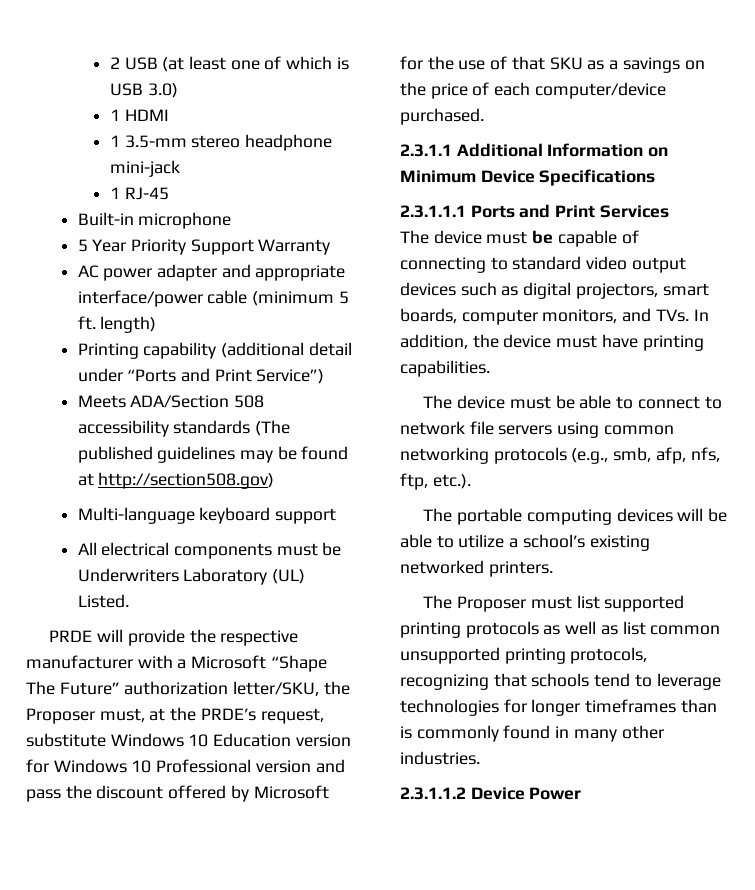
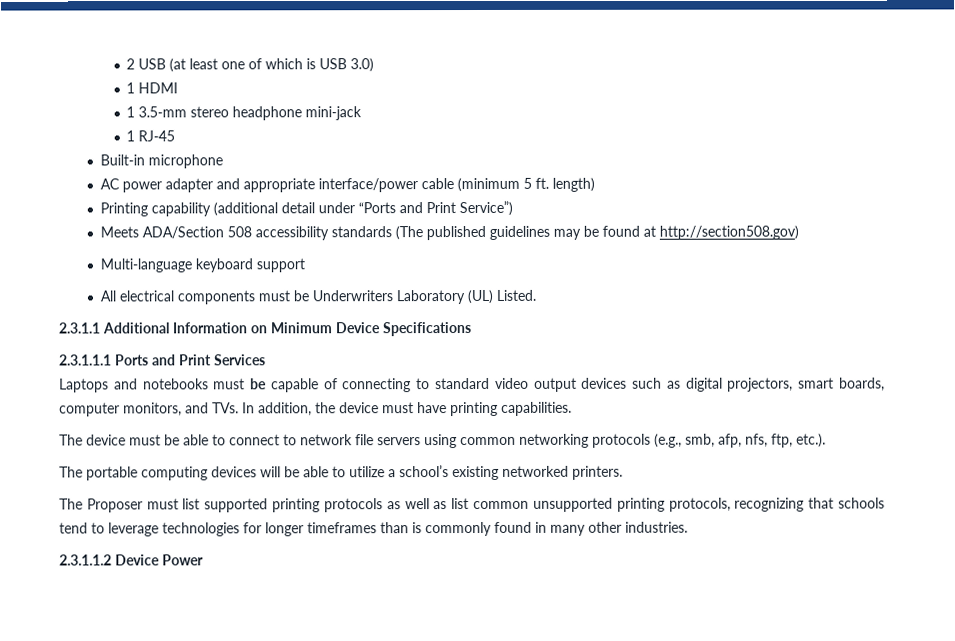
[77,239,331,255] // 5 Year Priority Support Warranty -> (223, 161) none
[49,629,299,646] [26,655,327,672] [26,681,350,696] [26,707,324,724] [26,733,351,747] [26,759,345,773] [26,785,329,802] [400,56,705,73] [400,82,666,99] [400,108,484,125] // PRDE will provide the respective manufacturer with a Microsoft “Shape The Future” authorization letter/SKU, the Proposer must, at the PRDE’s request, substitute Windows 10 Education version for Windows 10 Professional version and pass the discount offered by Microsoft for the use of that SKU as a savings on the price of each computer/device purchased. -> (536, 295) none
[400,230,482,244] The device -> [59,378,209,393] Laptops and notebooks

